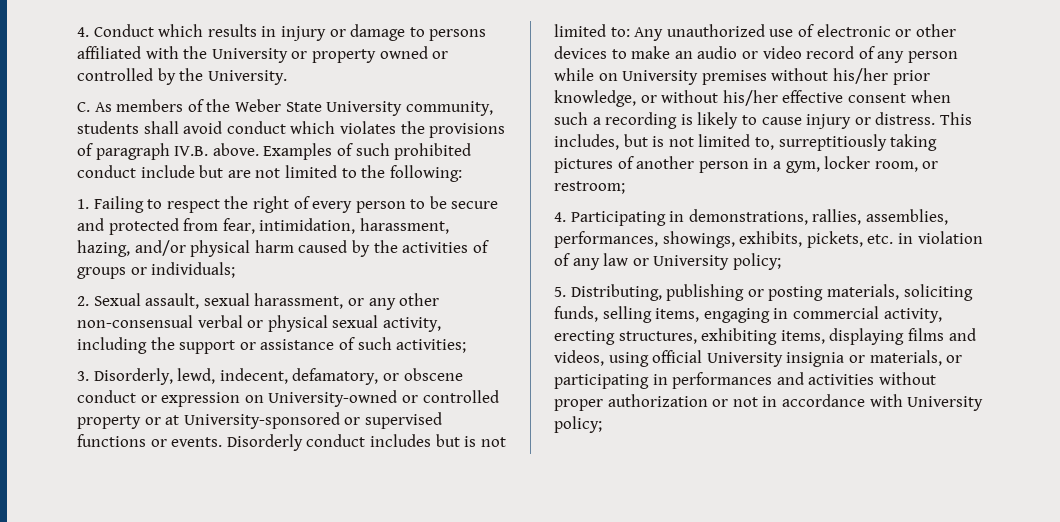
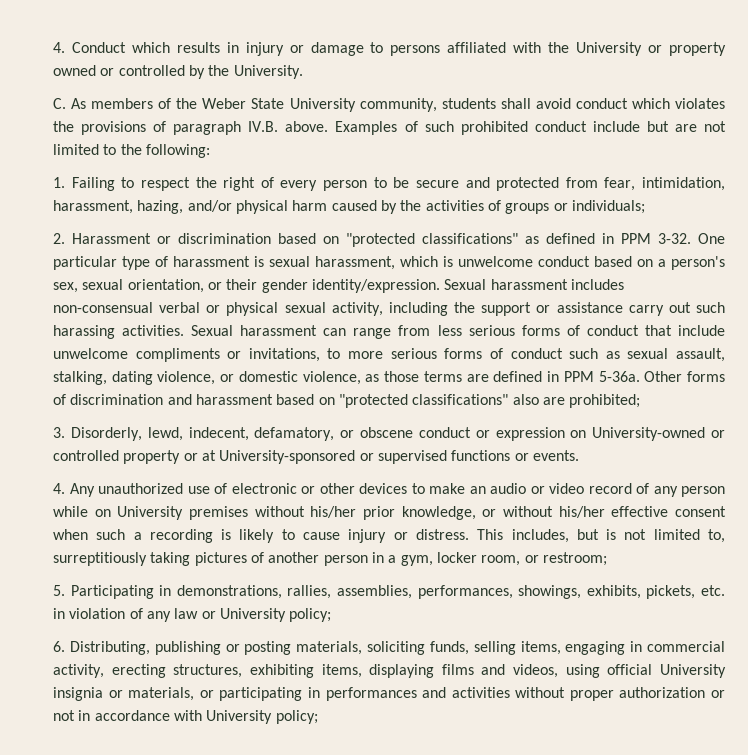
[93,293,440,310] Sexual assault, sexual harassment, or any other -> [72,233,725,247] [53,256,725,270] [53,279,624,293] Harassment or discrimination based on "protected classifications" as defined in PPM 3-32. One particular type of harassment is sexual harassment, which is unwelcome conduct based on a person's sex, sexual orientation, or their gender identity/expression. Sexual harassment includes
[338,337,467,353] of such activities; -> [628,302,725,316] [53,325,726,339] [53,348,726,362] [53,371,726,385] [53,394,641,408] carry out such harassing activities. Sexual harassment can range from less serious forms of conduct that include unwelcome compliments or invitations, to more serious forms of conduct such as sexual assault, stalking, dating violence, or domestic violence, as those terms are defined in PPM 5-36a. Other forms of discrimination and harassment based on "protected classifications" also are prohibited;
[226,434,506,451] [554,24,630,37] Disorderly conduct includes but is not limited to: -> [53,483,65,494] // 4.
[554,212,566,222] 4. -> [53,585,65,596] 5.
[554,287,566,297] 5. -> [53,641,65,652] 6.

